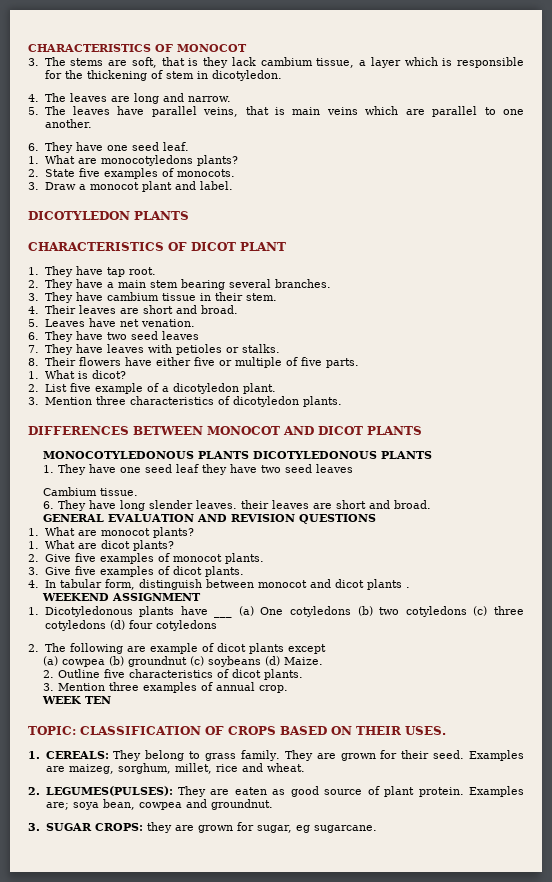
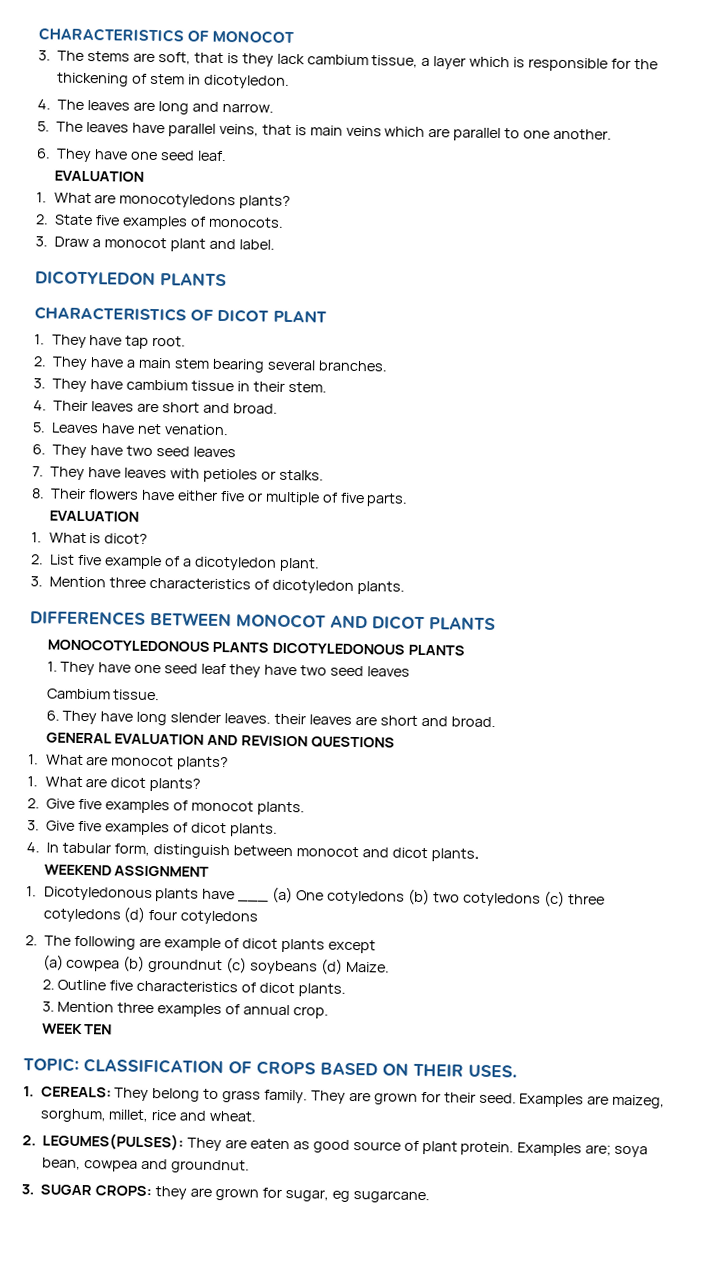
(189, 146) none -> [53,170,144,182] // EVALUATION
(359, 363) none -> [48,510,139,522] // EVALUATION
[366,579,410,590] plants . -> [430,848,479,862] plants.

